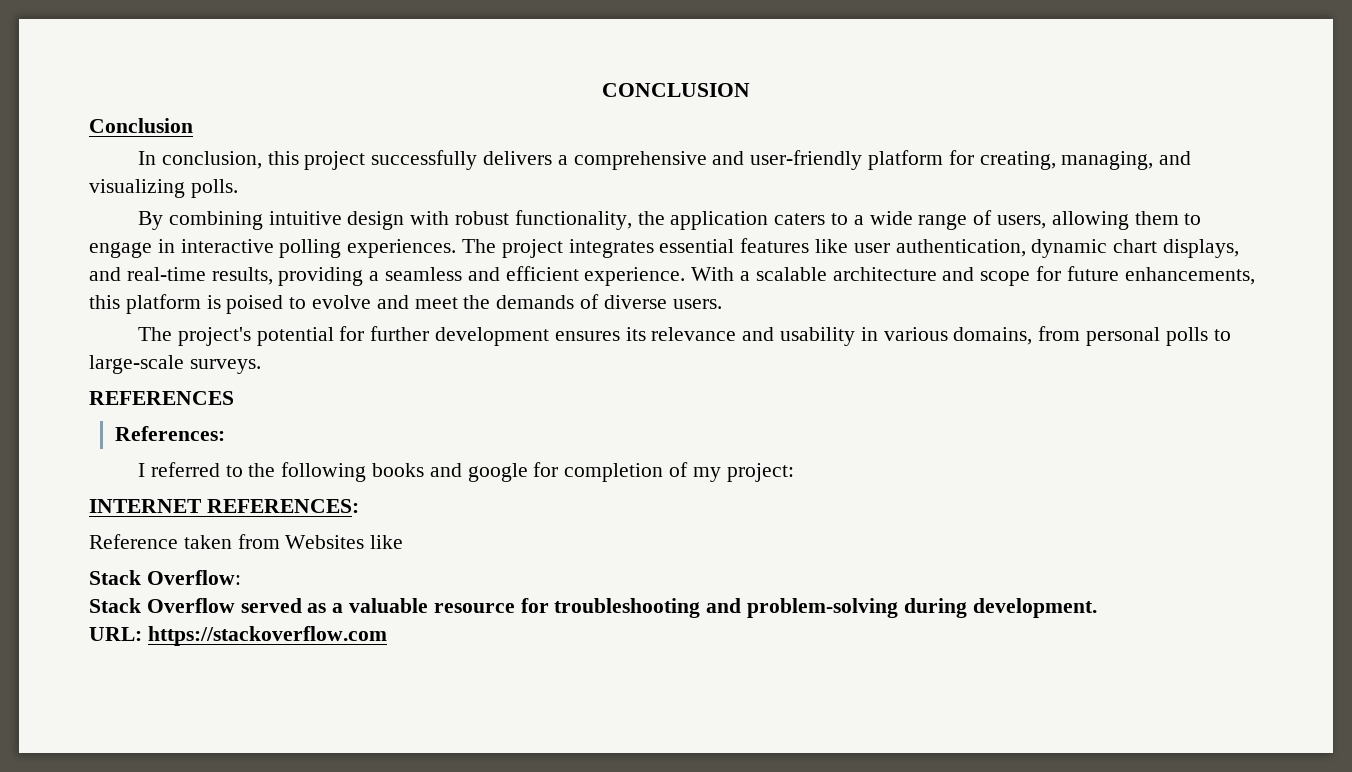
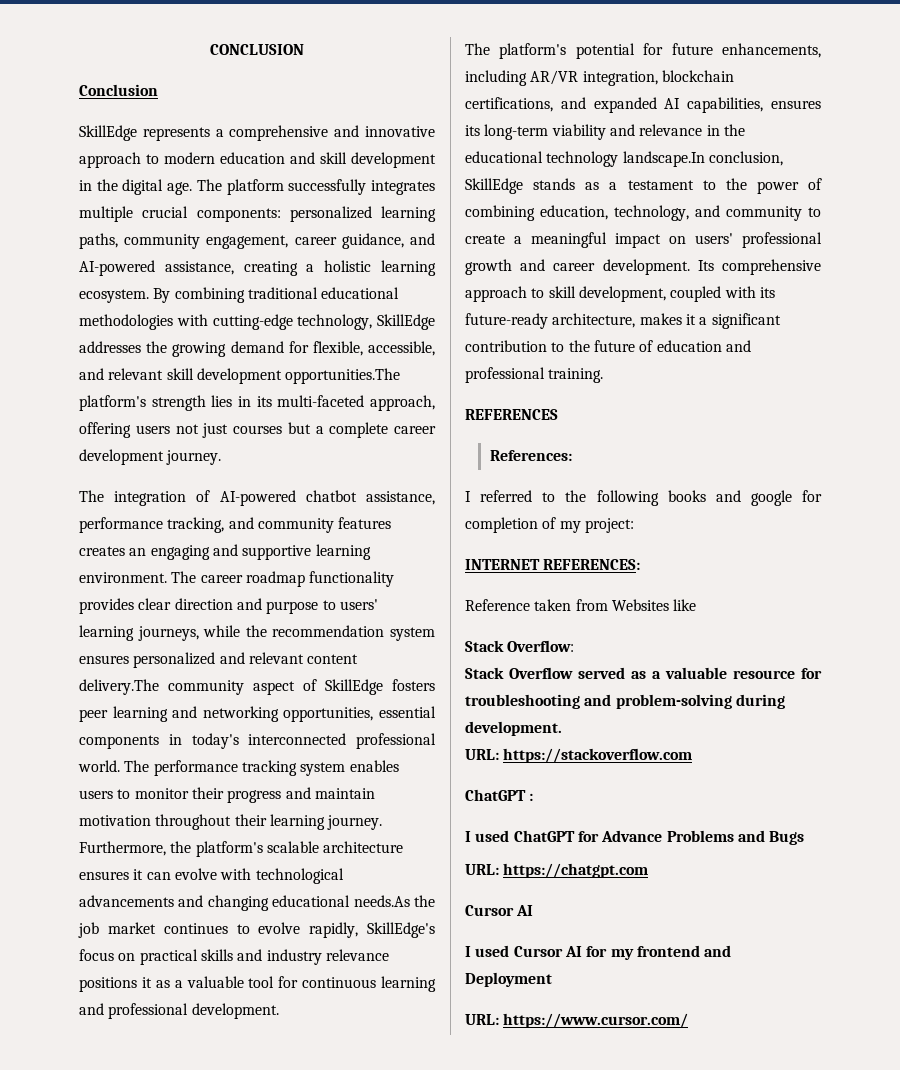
[137,150,1192,170] [89,179,238,198] [137,210,1202,230] [89,238,1240,258] [89,266,1255,286] [89,294,722,314] [137,326,1231,346] [89,355,261,374] In conclusion, this project successfully delivers a comprehensive and user-friendly platform for creating, managing, and visualizing polls. // By combining intuitive design with robust functionality, the application caters to a wide range of users, allowing them to engage in interactive polling experiences. The project integrates essential features like user authentication, dynamic chart displays, and real-time results, providing a seamless and efficient experience. With a scalable architecture and scope for future enhancements, this platform is poised to evolve and meet the demands of diverse users. // The project's potential for further development ensures its relevance and usability in various domains, from personal polls to large-scale surveys. -> [79,125,436,141] [79,152,436,168] [79,179,435,195] [79,206,436,222] [79,233,435,249] [79,260,436,276] [79,287,400,303] [79,314,435,330] [79,341,435,357] [79,368,401,384] [79,395,436,411] [79,422,436,438] [79,449,222,465] [79,490,436,506] [79,517,392,533] [79,544,371,560] [79,571,395,587] [79,598,378,614] [79,625,435,641] [79,652,359,668] [79,679,435,695] [79,706,436,722] [79,733,436,749] [78,760,399,776] [79,787,375,803] [79,814,383,830] [79,841,404,857] [79,868,344,884] [79,895,436,911] [78,922,436,938] [79,949,389,965] [79,976,436,992] [79,1003,279,1019] [465,43,821,59] [465,70,734,86] [465,97,821,113] [465,124,745,140] [465,151,783,167] [465,178,822,194] [465,205,821,221] [465,232,822,248] [465,259,821,275] [465,286,775,302] [465,313,781,329] [465,340,751,352] [465,367,604,383] SkillEdge represents a comprehensive and innovative approach to modern education and skill development in the digital age. The platform successfully integrates multiple crucial components: personalized learning paths, community engagement, career guidance, and AI-powered assistance, creating a holistic learning ecosystem. By combining traditional educational methodologies with cutting-edge technology, SkillEdge addresses the growing demand for flexible, accessible, and relevant skill development opportunities.The platform's strength lies in its multi-faceted approach, offering users not just courses but a complete career development journey. // The integration of AI-powered chatbot assistance, performance tracking, and community features creates an engaging and supportive learning environment. The career roadmap functionality provides clear direction and purpose to users' learning journeys, while the recommendation system ensures personalized and relevant content delivery.The community aspect of SkillEdge fosters peer learning and networking opportunities, essential components in today's interconnected professional world. The performance tracking system enables users to monitor their progress and maintain motivation throughout their learning journey. Furthermore, the platform's scalable architecture ensures it can evolve with technological advancements and changing educational needs.As the job market continues to evolve rapidly, SkillEdge's focus on practical skills and industry relevance positions it as a valuable tool for continuous learning and professional development. // The platform's potential for future enhancements, including AR/VR integration, blockchain certifications, and expanded AI capabilities, ensures its long-term viability and relevance in the educational technology landscape.In conclusion, SkillEdge stands as a testament to the power of combining education, technology, and community to create a meaningful impact on users' professional growth and career development. Its comprehensive approach to skill development, coupled with its future-ready architecture, makes it a significant contribution to the future of education and professional training.
(387, 636) none -> [465,789,534,801] [465,830,805,845] [465,863,649,878] [465,905,534,916] [465,945,732,960] [465,972,552,987] [465,1013,689,1028] // ChatGPT : // I used ChatGPT for Advance Problems and Bugs // URL: https://chatgpt.com // Cursor AI // I used Cursor AI for my frontend and Deployment // URL: https://www.cursor.com/

